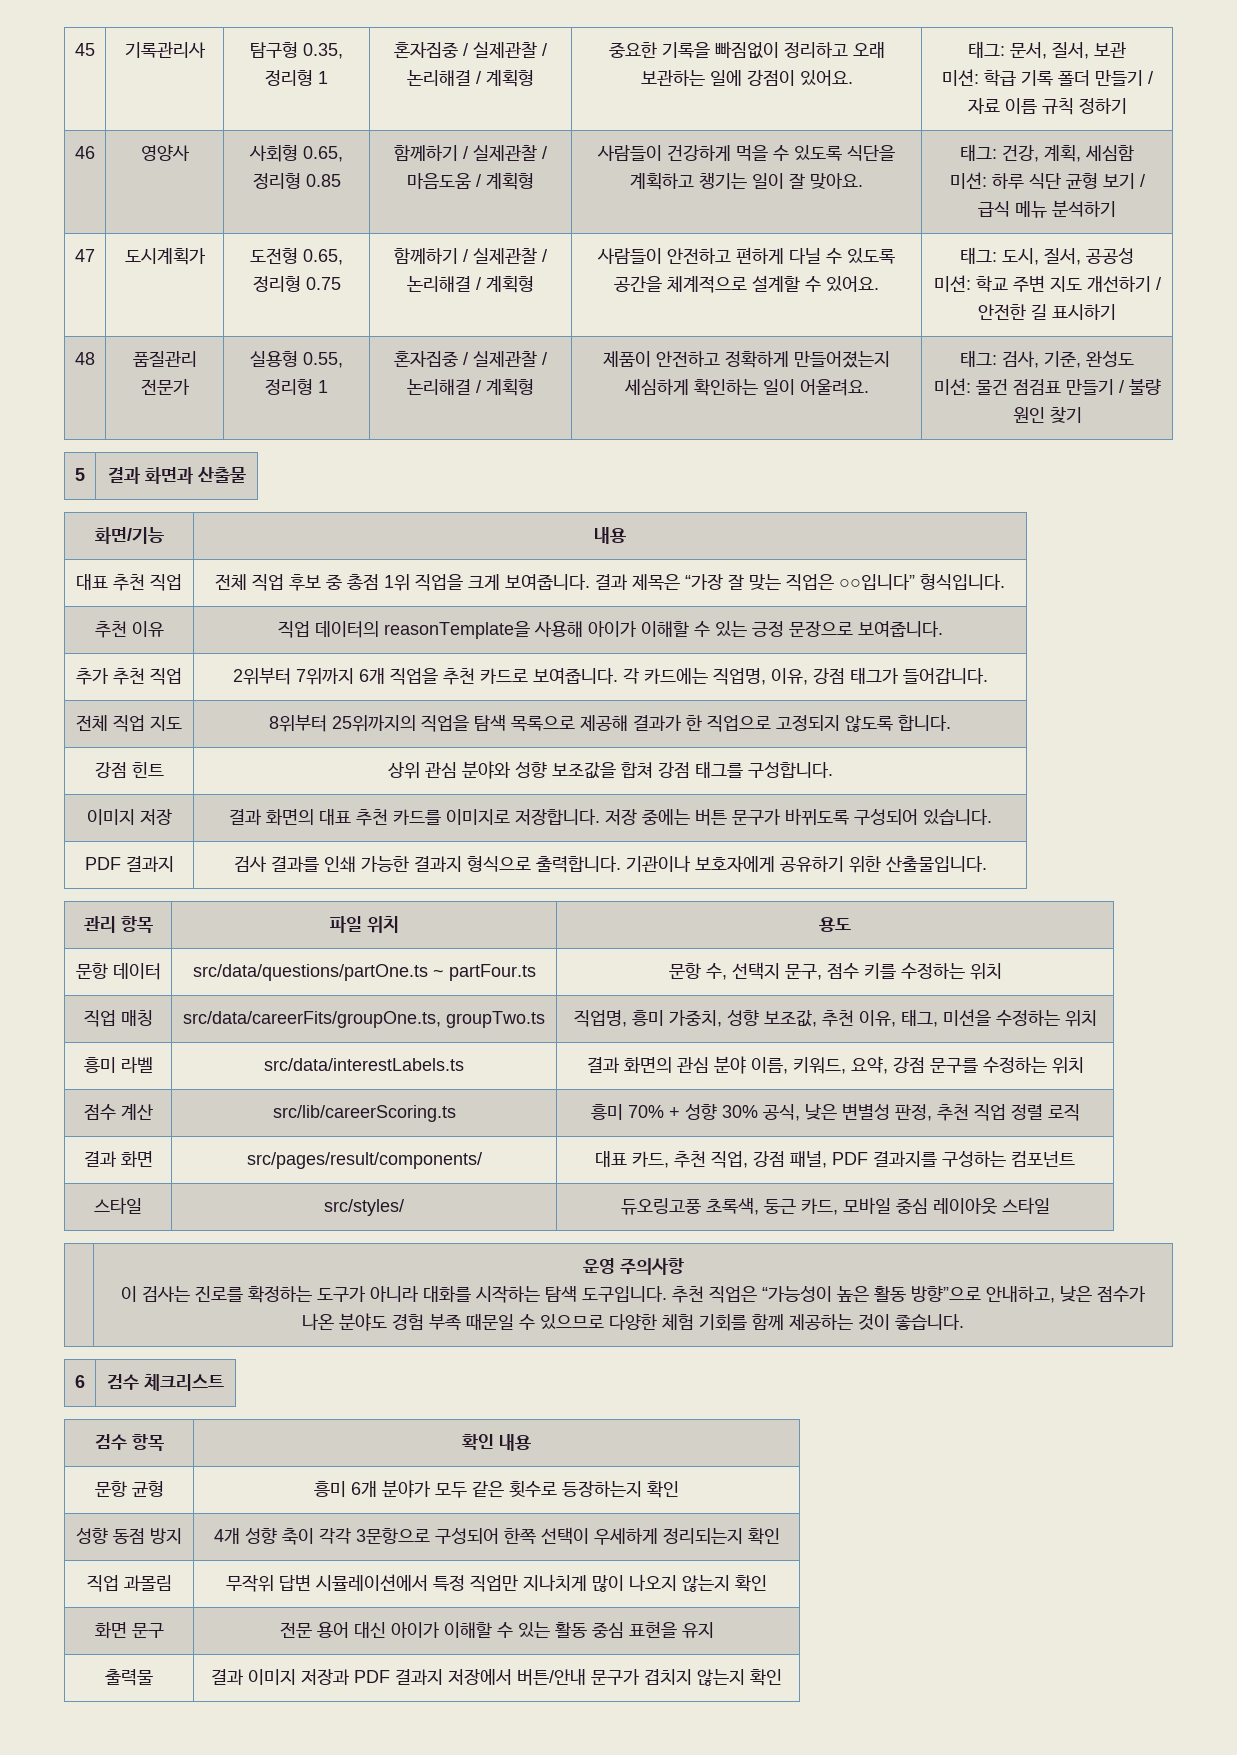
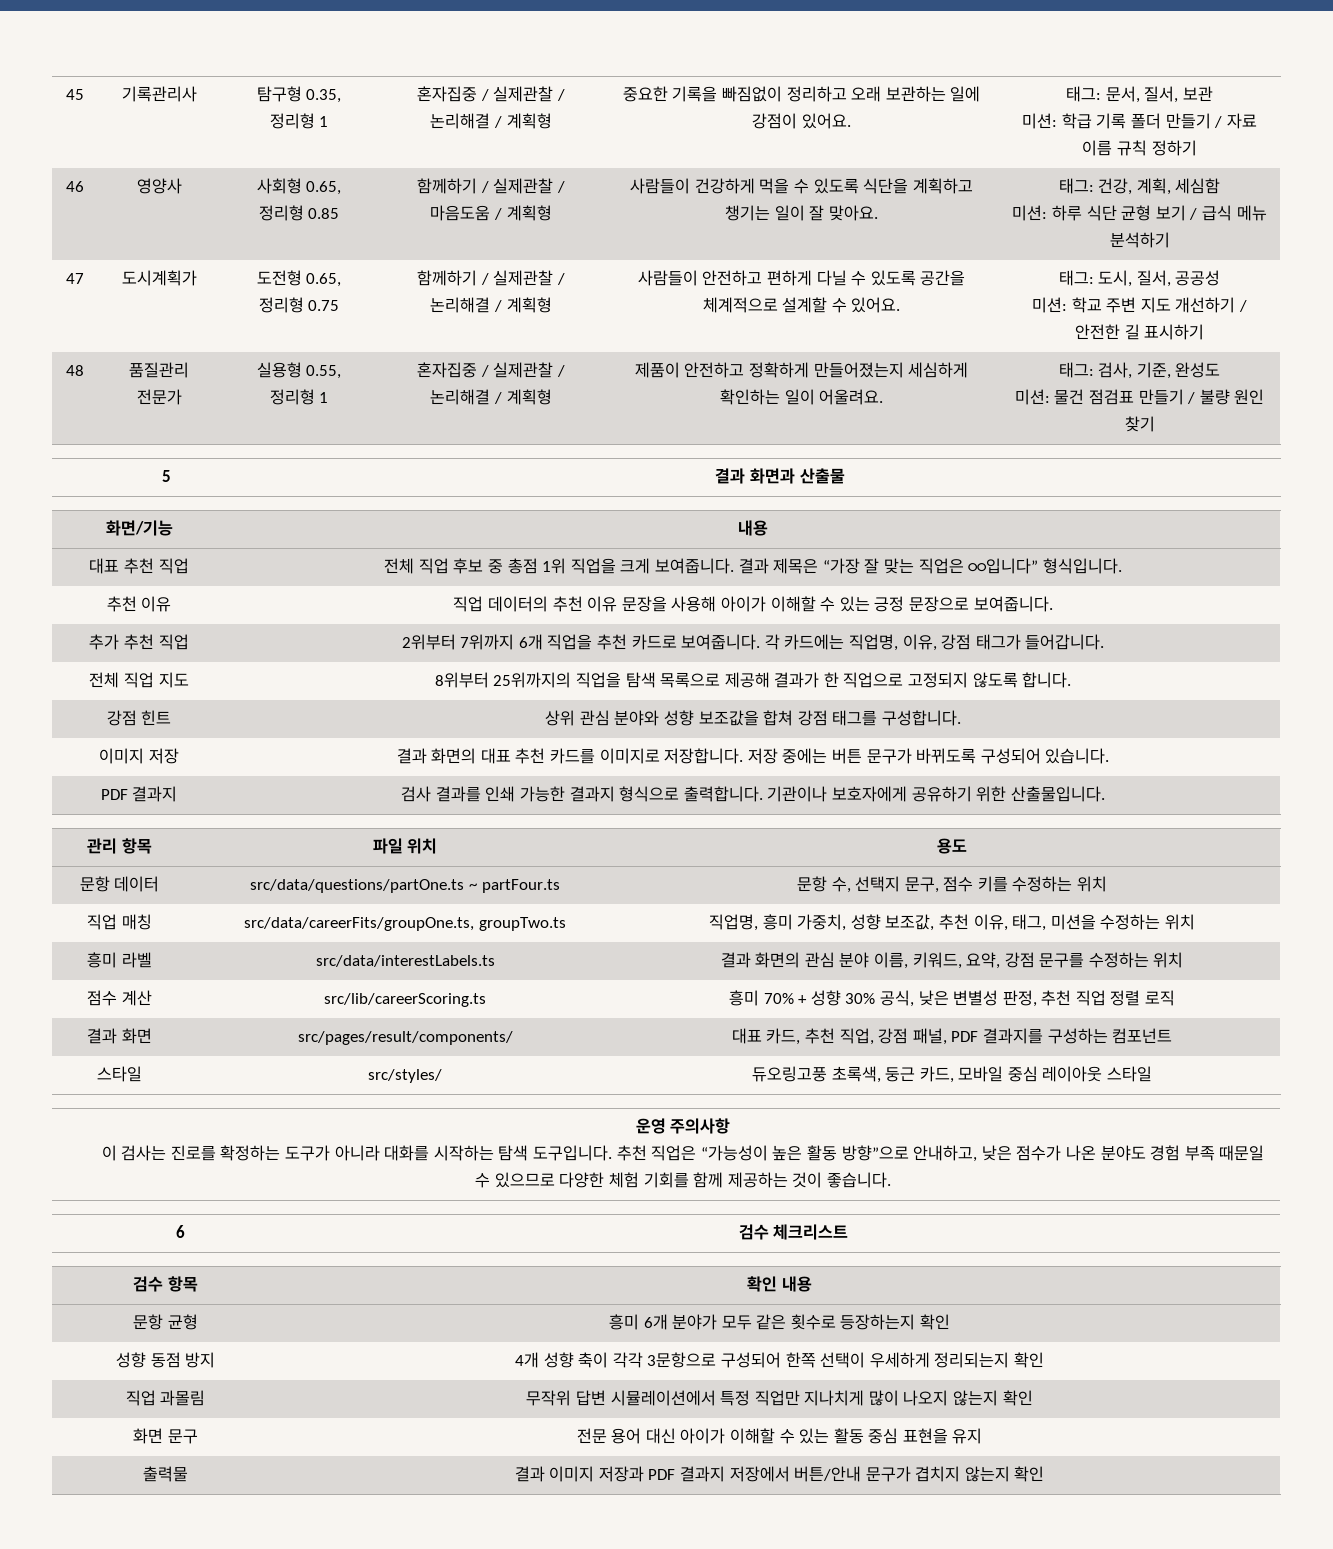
[383,621,530,639] reasonTemplate을 -> [552,596,667,612] 추천 이유 문장을

